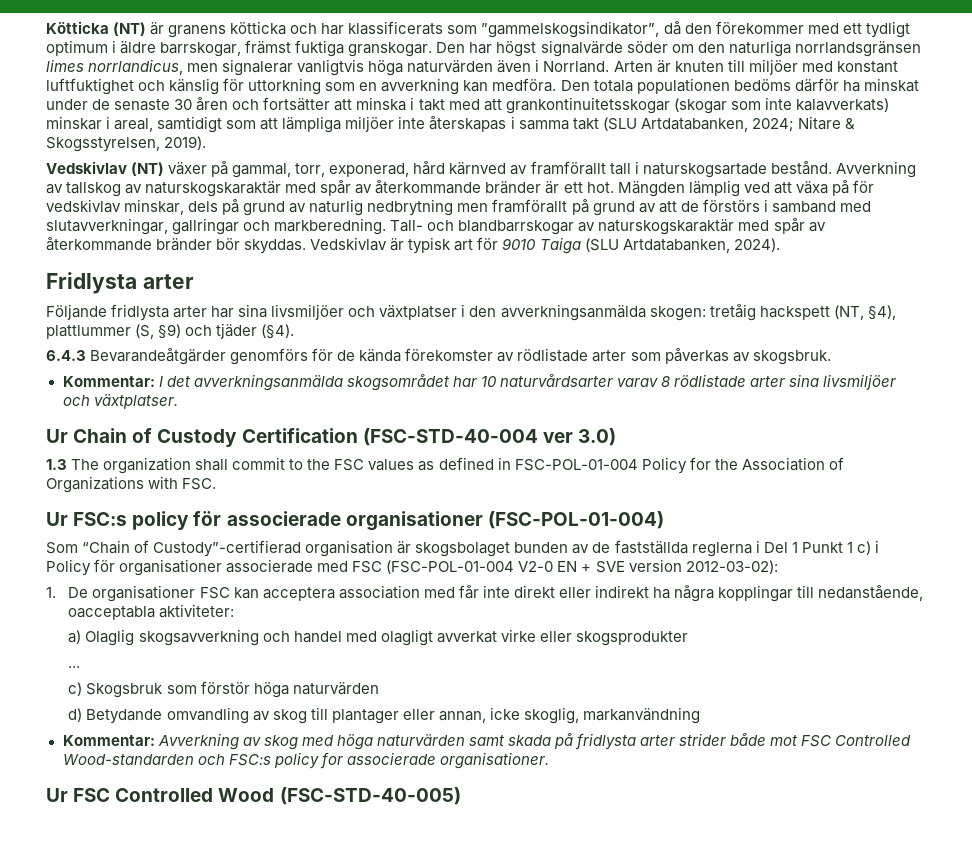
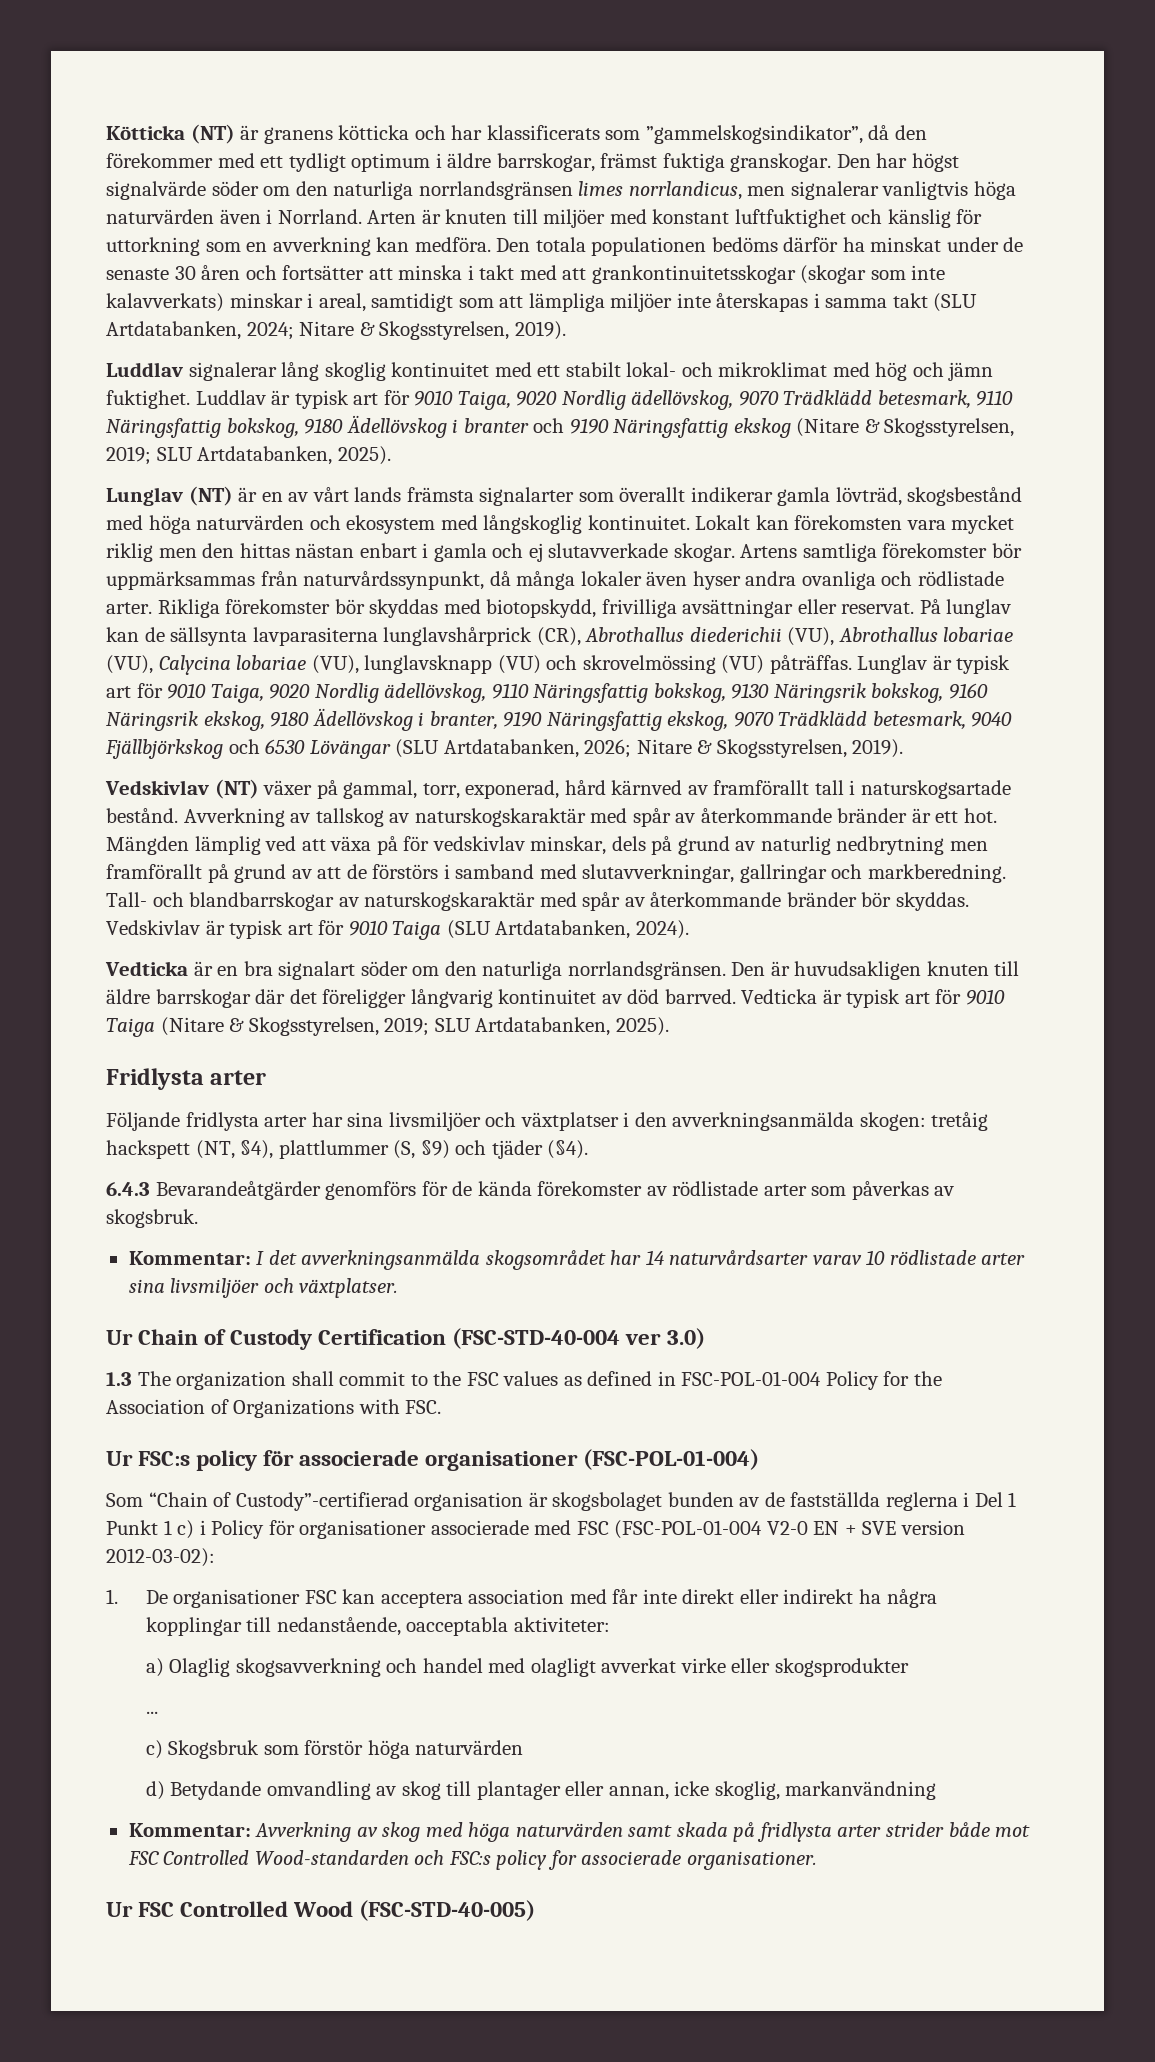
(207, 143) none -> [106,362,994,381] [106,390,1014,410] [106,415,1015,438] [106,446,391,465] [106,486,1023,506] [106,515,1015,534] [106,543,1023,562] [106,571,1004,590] [106,599,1012,618] [106,627,1014,646] [106,655,1011,675] [106,683,988,703] [106,708,1013,731] [105,739,904,759] // Luddlav signalerar lång skoglig kontinuitet med ett stabilt lokal- och mikroklimat med hög och jämn fuktighet. Luddlav är typisk art för 9010 Taiga, 9020 Nordlig ädellövskog, 9070 Trädklädd betesmark, 9110 Näringsfattig bokskog, 9180 Ädellövskog i branter och 9190 Näringsfattig ekskog (Nitare & Skogsstyrelsen, 2019; SLU Artdatabanken, 2025). // Lunglav (NT) är en av vårt lands främsta signalarter som överallt indikerar gamla lövträd, skogsbestånd med höga naturvärden och ekosystem med långskoglig kontinuitet. Lokalt kan förekomsten vara mycket riklig men den hittas nästan enbart i gamla och ej slutavverkade skogar. Artens samtliga förekomster bör uppmärksammas från naturvårdssynpunkt, då många lokaler även hyser andra ovanliga och rödlistade arter. Rikliga förekomster bör skyddas med biotopskydd, frivilliga avsättningar eller reservat. På lunglav kan de sällsynta lavparasiterna lunglavshårprick (CR), Abrothallus diederichii (VU), Abrothallus lobariae (VU), Calycina lobariae (VU), lunglavsknapp (VU) och skrovelmössing (VU) påträffas. Lunglav är typisk art för 9010 Taiga, 9020 Nordlig ädellövskog, 9110 Näringsfattig bokskog, 9130 Näringsrik bokskog, 9160 Näringsrik ekskog, 9180 Ädellövskog i branter, 9190 Näringsfattig ekskog, 9070 Trädklädd betesmark, 9040 Fjällbjörkskog och 6530 Lövängar (SLU Artdatabanken, 2026; Nitare & Skogsstyrelsen, 2019).
(780, 245) none -> [105,961,1020,980] [106,989,1006,1008] [106,1017,669,1037] // Vedticka är en bra signalart söder om den naturliga norrlandsgränsen. Den är huvudsakligen knuten till äldre barrskogar där det föreligger långvarig kontinuitet av död barrved. Vedticka är typisk art för 9010 Taiga (Nitare & Skogsstyrelsen, 2019; SLU Artdatabanken, 2025).
[480,376,497,387] 10 -> [645,1250,664,1265] 14
[660,376,670,387] 8 -> [866,1250,886,1265] 10

